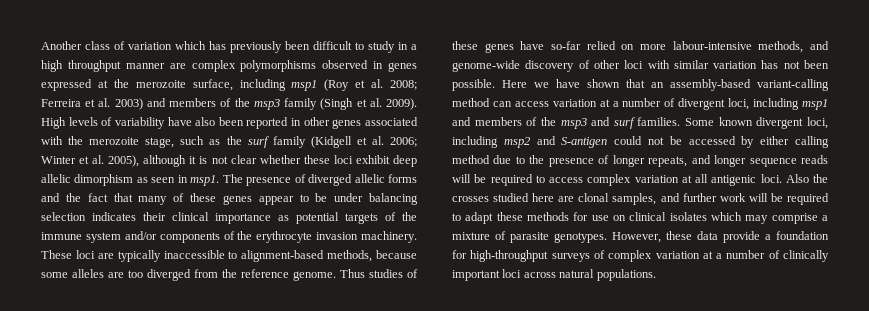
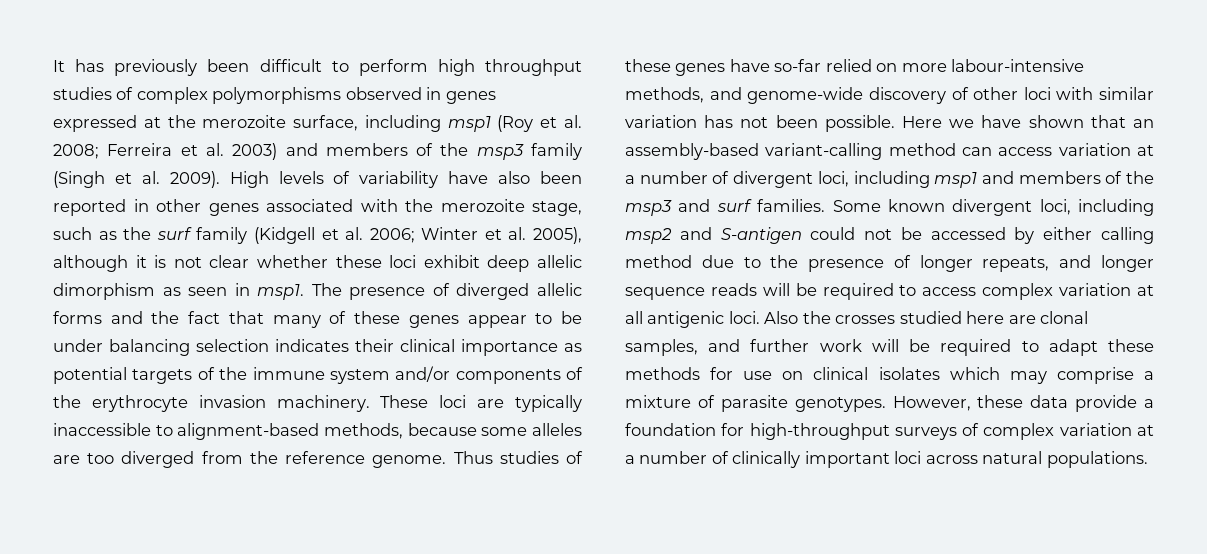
[41,41,206,50] Another class of variation which -> [53,60,65,72] It
[368,41,417,53] [41,60,186,72] study in a high throughput manner are -> [358,59,582,76] [53,87,134,100] perform high throughput studies of

